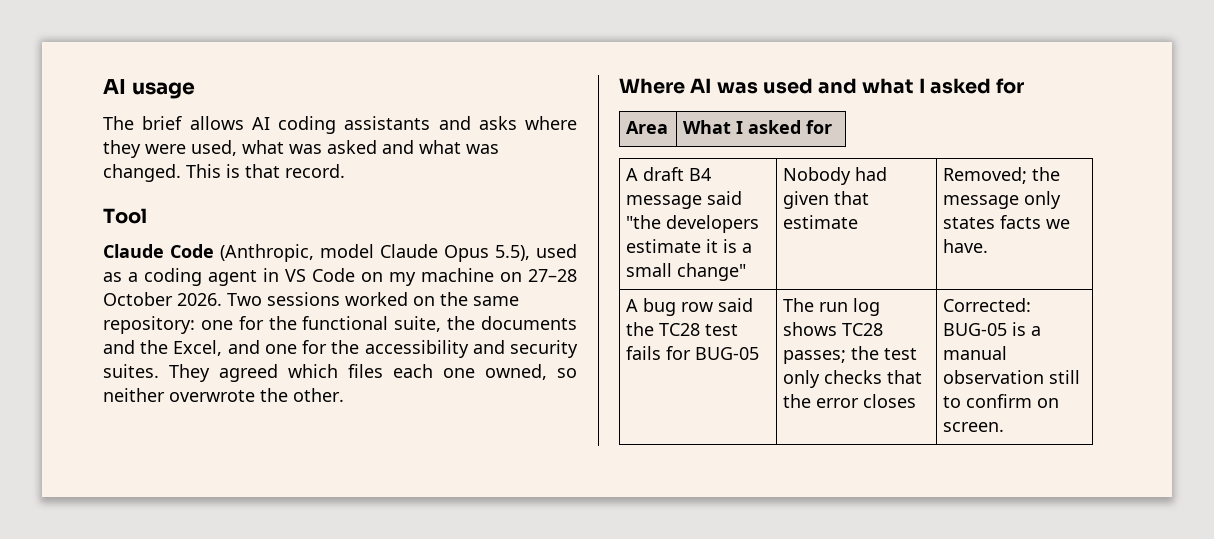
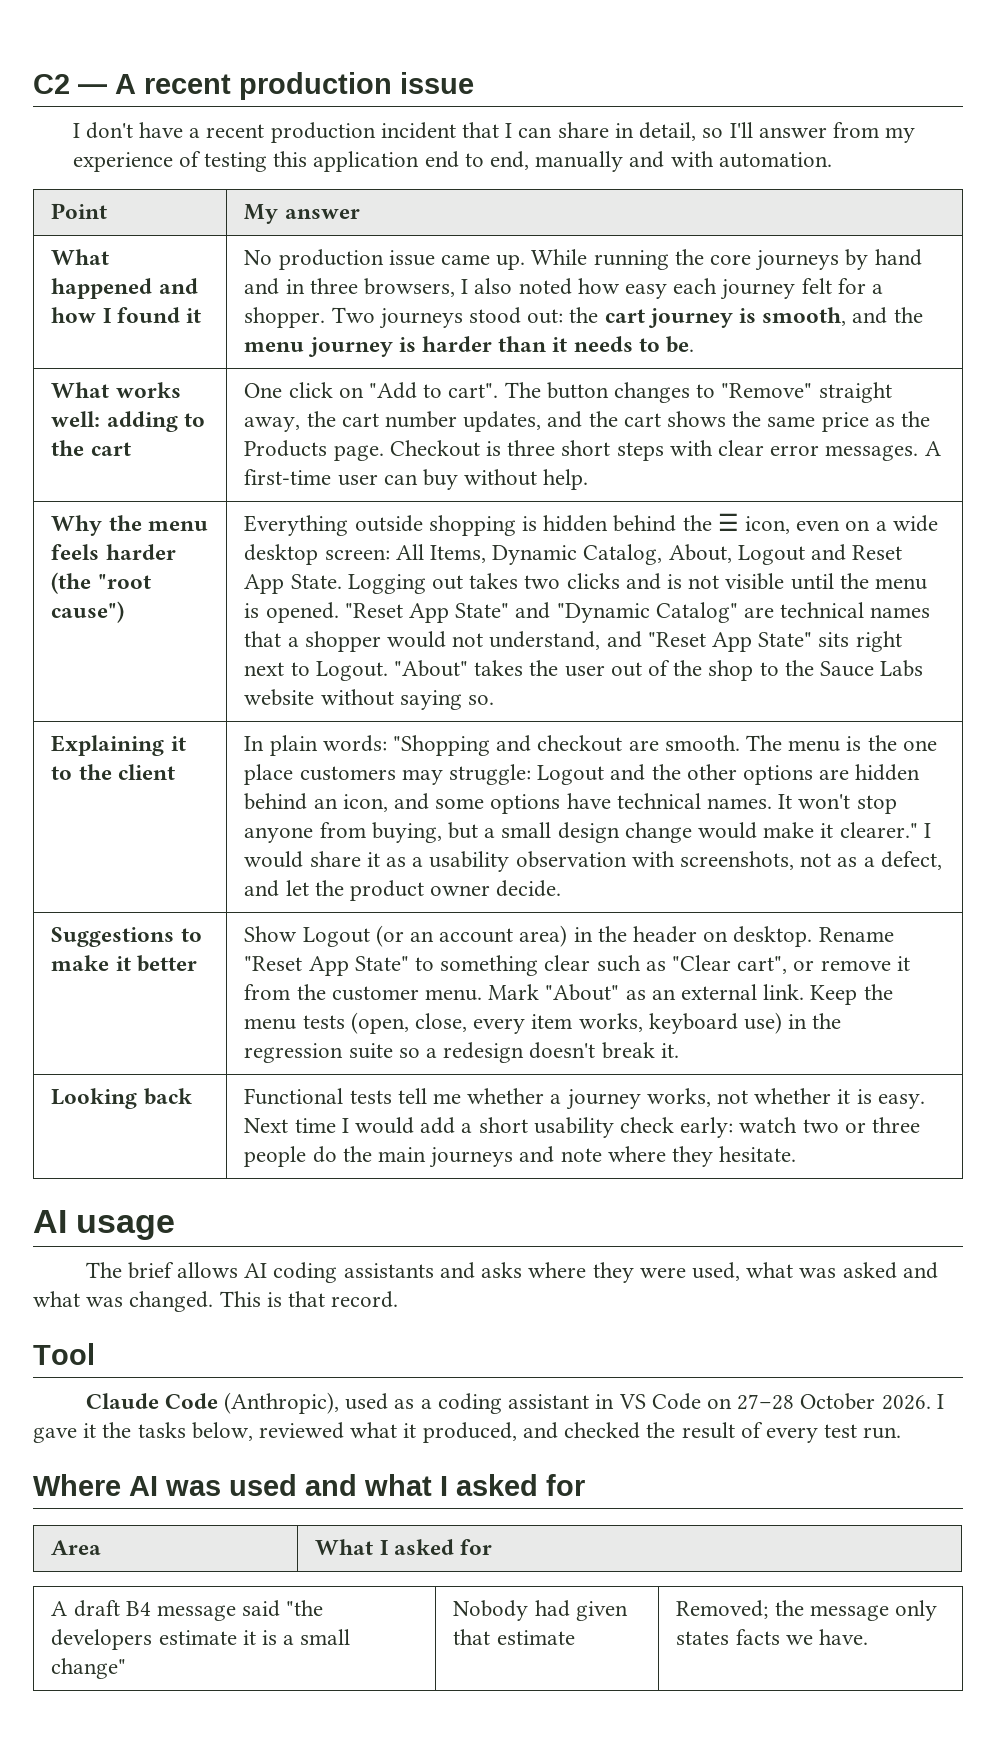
(103, 86) none -> [33,72,474,100] [72,122,916,143] [72,151,832,172] [51,203,108,219] [244,204,360,224] [51,249,110,265] [51,278,198,299] [51,307,201,323] [244,249,922,271] [244,278,884,300] [244,307,923,329] [244,336,695,357] [51,382,181,398] [51,411,205,432] [51,440,131,456] [244,382,892,403] [244,411,931,432] [244,440,941,461] [244,469,589,490] [51,515,208,536] [51,544,176,560] [51,572,151,594] [51,601,125,623] [244,513,938,536] [244,544,903,565] [244,573,928,594] [244,602,931,623] [244,631,902,652] [244,660,924,681] [244,689,494,710] [51,735,186,756] [51,764,175,780] [244,735,937,756] [244,764,921,785] [244,793,897,814] [244,822,931,843] [244,851,942,872] [244,880,562,901] [51,927,202,947] [51,955,197,972] [244,925,894,947] [244,955,910,976] [244,984,893,1005] [244,1012,842,1034] [244,1042,679,1063] [51,1088,192,1109] [244,1088,925,1110] [244,1117,921,1138] [244,1146,797,1168] C2 — A recent production issue // I don't have a recent production incident that I can share in detail, so I'll answer from my experience of testing this application end to end, manually and with automation. // Point | My answer // What happened and how I found it | No production issue came up. While running the core journeys by hand and in three browsers, I also noted how easy each journey felt for a shopper. Two journeys stood out: the cart journey is smooth, and the menu journey is harder than it needs to be. // What works well: adding to the cart | One click on "Add to cart". The button changes to "Remove" straight away, the cart number updates, and the cart shows the same price as the Products page. Checkout is three short steps with clear error messages. A first-time user can buy without help. // Why the menu feels harder (the "root cause") | Everything outside shopping is hidden behind the ☰ icon, even on a wide desktop screen: All Items, Dynamic Catalog, About, Logout and Reset App State. Logging out takes two clicks and is not visible until the menu is opened. "Reset App State" and "Dynamic Catalog" are technical names that a shopper would not understand, and "Reset App State" sits right next to Logout. "About" takes the user out of the shop to the Sauce Labs website without saying so. // Explaining it to the client | In plain words: "Shopping and checkout are smooth. The menu is the one place customers may struggle: Logout and the other options are hidden behind an icon, and some options have technical names. It won't stop anyone from buying, but a small design change would make it clearer." I would share it as a usability observation with screenshots, not as a defect, and let the product owner decide. // Suggestions to make it better | Show Logout (or an account area) in the header on desktop. Rename "Reset App State" to something clear such as "Clear cart", or remove it from the customer menu. Mark "About" as an external link. Keep the menu tests (open, close, every item works, keyboard use) in the regression suite so a redesign doesn't break it. // Looking back | Functional tests tell me whether a journey works, not whether it is easy. Next time I would add a short usability check early: watch two or three people do the main journeys and note where they hesitate. //
[220,244,530,262] (Anthropic, model Claude Opus 5.5), -> [224,1392,340,1414] (Anthropic),
[208,270,257,286] agent -> [508,1394,590,1409] assistant
[389,268,577,286] [103,292,519,306] [103,316,577,334] [103,340,578,358] [103,364,577,382] [103,388,344,402] my machine on 27–28 October 2026. Two sessions worked on the same repository: one for the functional suite, the documents and the Excel, and one for the accessibility and security suites. They agreed which files each one owned, so neither overwrote the other. -> [737,1393,944,1410] [33,1422,902,1443] 27–28 October 2026. I gave it the tasks below, reviewed what it produced, and checked the result of every test run.
[626,298,754,316] [626,322,739,336] [626,346,760,360] [783,298,881,316] [783,322,884,336] [783,346,918,364] [783,370,923,388] [783,394,917,408] [943,298,1032,312] [943,322,1042,336] [943,346,1008,360] [943,370,1081,384] [943,394,1060,408] [943,422,1005,432] // A bug row said the TC28 test fails for BUG-05 | The run log shows TC28 passes; the test only checks that the error closes | Corrected: BUG-05 is a manual observation still to confirm on screen. -> (868, 1637) none

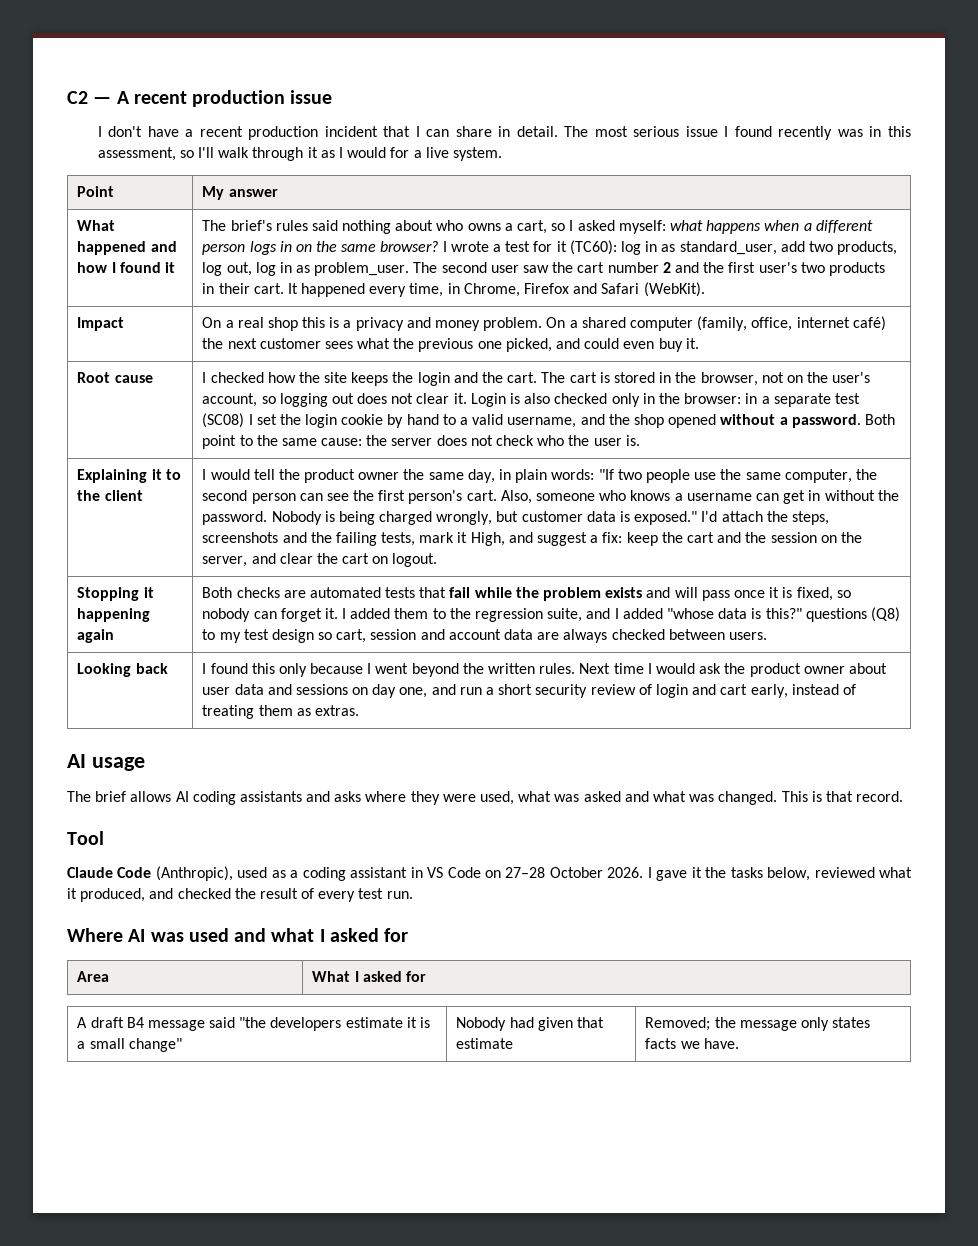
[639,122,916,143] [72,151,832,172] detail, so I'll answer from my experience of testing this application end to end, manually and with automation. -> [516,126,911,140] [97,147,502,161] detail. The most serious issue I found recently was in this assessment, so I'll walk through it as I would for a live system.
[244,249,922,271] [244,278,884,300] [244,307,923,329] [244,336,695,357] [51,382,181,398] [51,411,205,432] [51,440,131,456] [244,382,892,403] [244,417,301,432] No production issue came up. While running the core journeys by hand and in three browsers, I also noted how easy each journey felt for a shopper. Two journeys stood out: the cart journey is smooth, and the menu journey is harder than it needs to be. // What works well: adding to the cart | One click on "Add to cart". The button changes to "Remove" straight away, -> [202,220,873,234] [202,240,898,255] [202,262,550,276] The brief's rules said nothing about who owns a cart, so I asked myself: what happens when a different person logs in on the same browser? I wrote a test for it (TC60): log in as standard_user, add two products, log out, log in as problem_user. The second user saw
[463,411,931,432] [244,440,941,461] [244,469,589,490] [51,515,208,536] [51,544,176,560] [51,572,151,594] [51,601,125,623] [244,513,938,536] [244,544,903,565] [244,573,928,594] [244,602,931,623] [244,631,902,652] [244,660,924,681] [244,689,494,710] updates, and the cart shows the same price as the Products page. Checkout is three short steps with clear error messages. A first-time user can buy without help. // Why the menu feels harder (the "root cause") | Everything outside shopping is hidden behind the ☰ icon, even on a wide desktop screen: All Items, Dynamic Catalog, About, Logout and Reset App State. Logging out takes two clicks and is not visible until the menu is opened. "Reset App State" and "Dynamic Catalog" are technical names that a shopper would not understand, and "Reset App State" sits right next to Logout. "About" takes the user out of the shop to the Sauce Labs website without saying so. -> [662,262,885,276] [202,282,705,297] [77,317,125,331] [202,316,886,331] [202,338,699,352] [77,372,153,383] [202,372,871,386] [202,393,860,407] [202,413,895,428] [202,435,640,449] 2 and the first user's two products in their cart. It happened every time, in Chrome, Firefox and Safari (WebKit). // Impact | On a real shop this is a privacy and money problem. On a shared computer (family, office, internet café) the next customer sees what the previous one picked, and could even buy it. // Root cause | I checked how the site keeps the login and the cart. The cart is stored in the browser, not on the user's account, so logging out does not clear it. Login is also checked only in the browser: in a separate test (SC08) I set the login cookie by hand to a valid username, and the shop opened without a password. Both point to the same cause: the server does not check who the user is.
[244,735,937,756] [244,764,921,785] [244,793,897,814] [244,822,931,843] [244,851,942,872] [244,880,562,901] [51,927,202,947] [51,955,197,972] [244,925,894,947] [244,955,910,976] [244,984,893,1005] [244,1012,842,1034] [244,1042,679,1063] [51,1088,192,1109] [244,1088,925,1110] [244,1117,921,1138] [244,1146,797,1168] In plain words: "Shopping and checkout are smooth. The menu is the one place customers may struggle: Logout and the other options are hidden behind an icon, and some options have technical names. It won't stop anyone from buying, but a small design change would make it clearer." I would share it as a usability observation with screenshots, not as a defect, and let the product owner decide. // Suggestions to make it better | Show Logout (or an account area) in the header on desktop. Rename "Reset App State" to something clear such as "Clear cart", or remove it from the customer menu. Mark "About" as an external link. Keep the menu tests (open, close, every item works, keyboard use) in the regression suite so a redesign doesn't break it. // Looking back | Functional tests tell me whether a journey works, not whether it is easy. Next time I would add a short usability check early: watch two or three people do the main journeys and note where they hesitate. -> [202,469,877,483] [202,490,899,504] [202,511,829,525] [202,532,862,546] [202,553,438,567] [77,587,154,601] [77,608,151,622] [77,629,115,643] [202,587,851,601] [202,607,900,622] [202,629,767,643] [77,663,168,677] [202,663,887,677] [202,684,856,698] [202,705,359,719] I would tell the product owner the same day, in plain words: "If two people use the same computer, the second person can see the first person's cart. Also, someone who knows a username can get in without the password. Nobody is being charged wrongly, but customer data is exposed." I'd attach the steps, screenshots and the failing tests, mark it High, and suggest a fix: keep the cart and the session on the server, and clear the cart on logout. // Stopping it happening again | Both checks are automated tests that fail while the problem exists and will pass once it is fixed, so nobody can forget it. I added them to the regression suite, and I added "whose data is this?" questions (Q8) to my test design so cart, session and account data are always checked between users. // Looking back | I found this only because I went beyond the written rules. Next time I would ask the product owner about user data and sessions on day one, and run a short security review of login and cart early, instead of treating them as extras.

